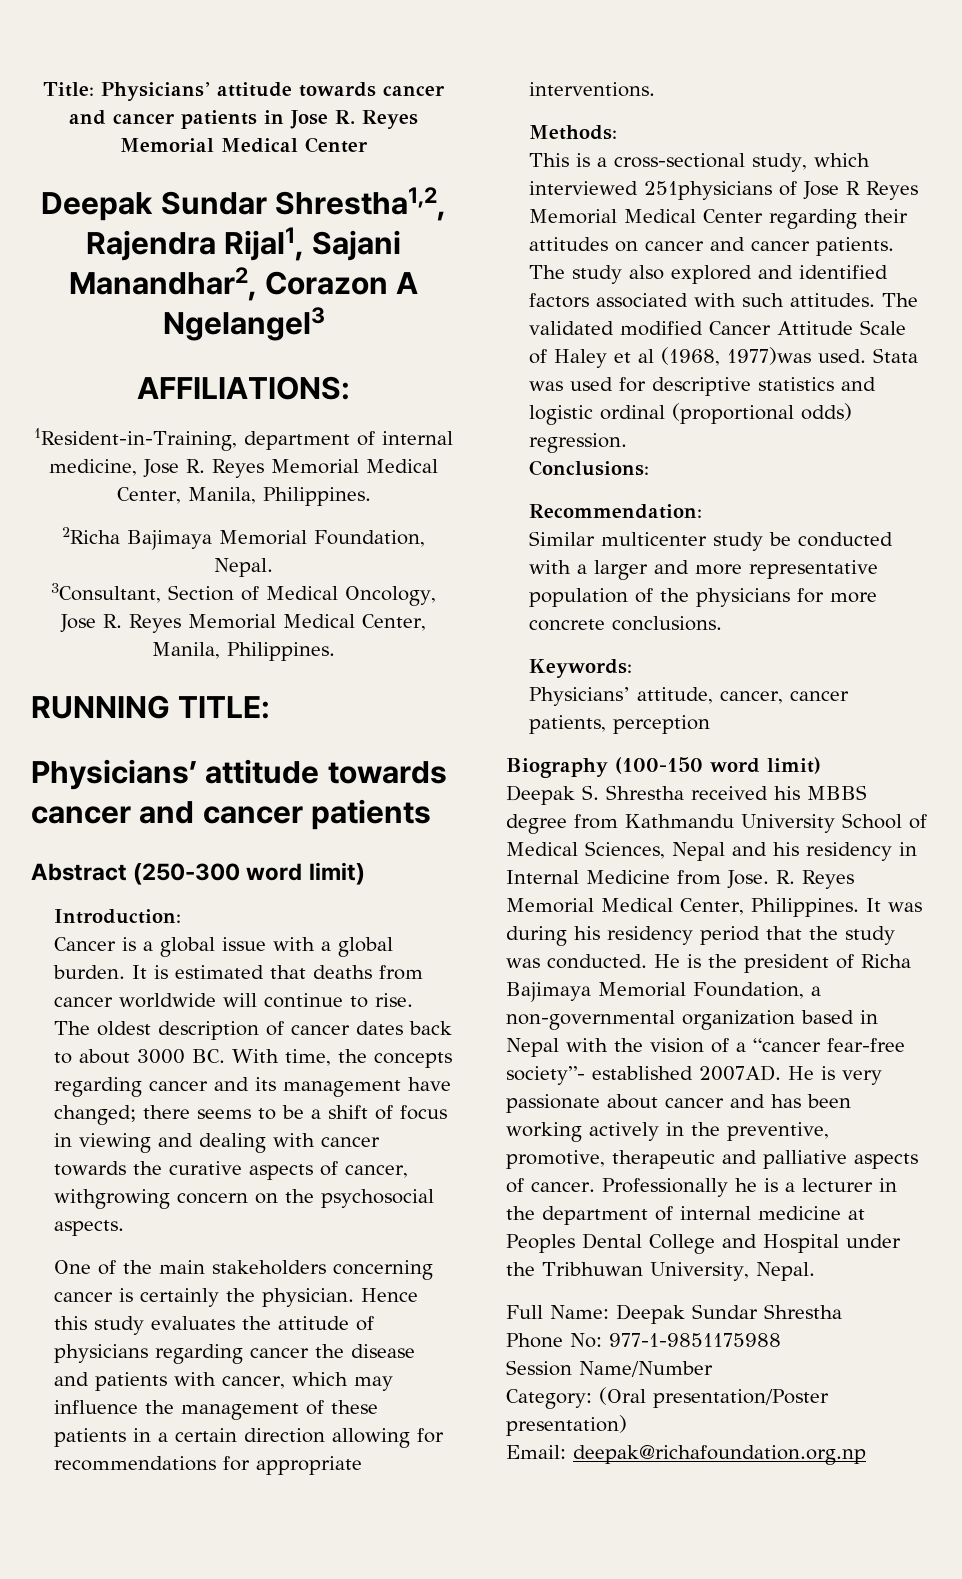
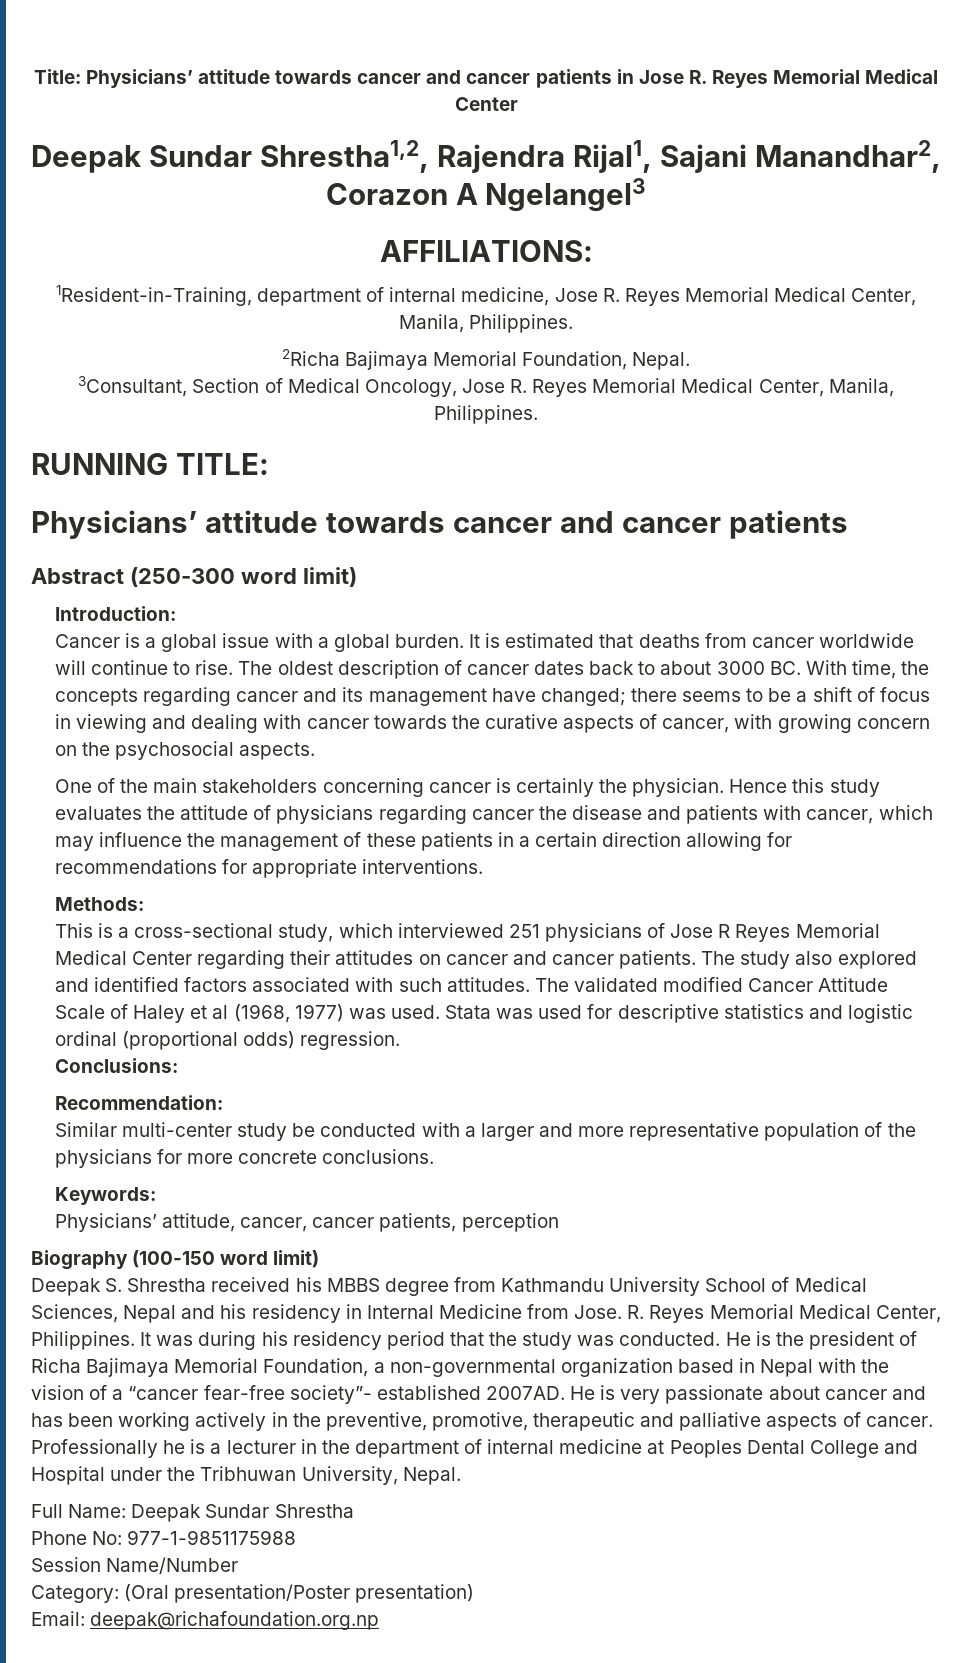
[54,1189,171,1209] withgrowing -> [734,714,852,733] with growing
[644,181,773,200] 251physicians -> [508,923,642,942] 251 physicians
[727,347,812,365] 1977)was -> [294,1004,386,1022] 1977) was
[601,532,708,546] multicenter -> [122,1122,233,1137] multi-center

